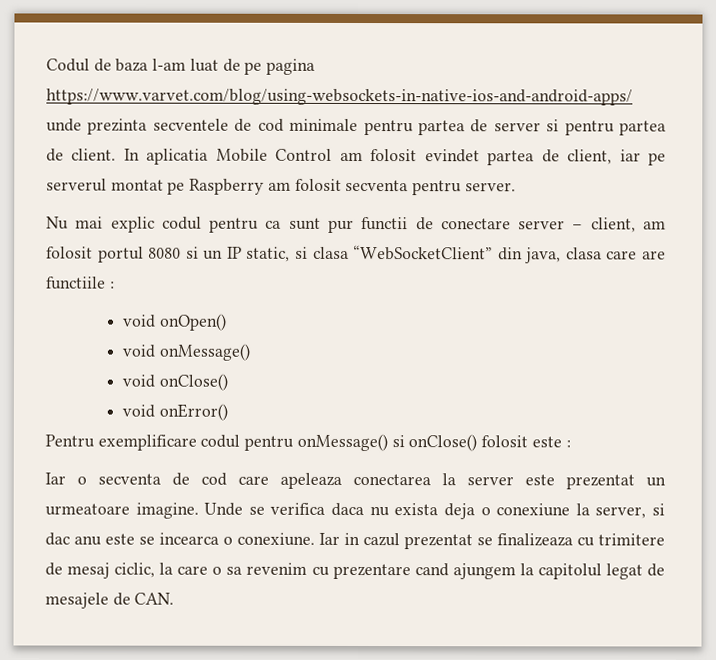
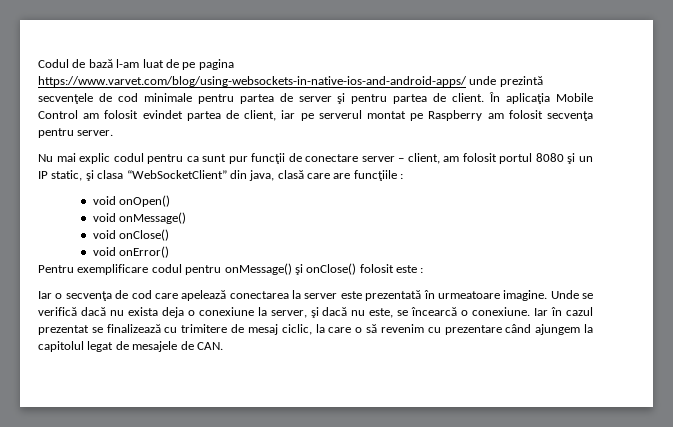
[115,58,149,72] baza -> [88,59,113,68] bază
[87,118,229,135] prezinta secventele -> [499,76,543,87] [38,93,93,104] prezintă secvenţele
[546,119,560,132] si -> [337,93,346,104] şi
[123,148,209,165] In aplicatia -> [489,92,551,104] În aplicaţia
[345,179,409,192] secventa -> [546,111,593,121] secvenţa
[361,217,409,231] functii -> [251,153,286,164] funcţii
[185,246,199,259] si -> [567,153,576,164] şi
[295,246,309,259] si -> [85,170,94,181] şi
[565,247,602,260] clasa -> [277,170,304,179] clasă
[46,276,106,290] functiile -> [353,170,397,181] funcţiile
[391,435,405,448] si -> [294,264,303,275] şi
[98,473,161,485] secventa -> [65,291,112,301] secvenţa
[280,472,342,489] apeleaza -> [181,290,227,301] apelează
[566,474,666,490] prezentat un -> [365,290,435,301] prezentată în
[270,502,365,517] verifica daca -> [38,307,106,316] verifică dacă
[652,503,666,516] [45,532,219,546] si dac anu este se incearca -> [310,307,458,318] şi dacă nu este, se încearcă
[344,532,360,546] in -> [551,307,563,316] în
[497,533,573,547] finalizeaza -> [106,324,161,333] finalizează
[226,566,243,575] sa -> [366,324,378,333] să
[414,563,449,577] cand -> [505,324,532,333] când

